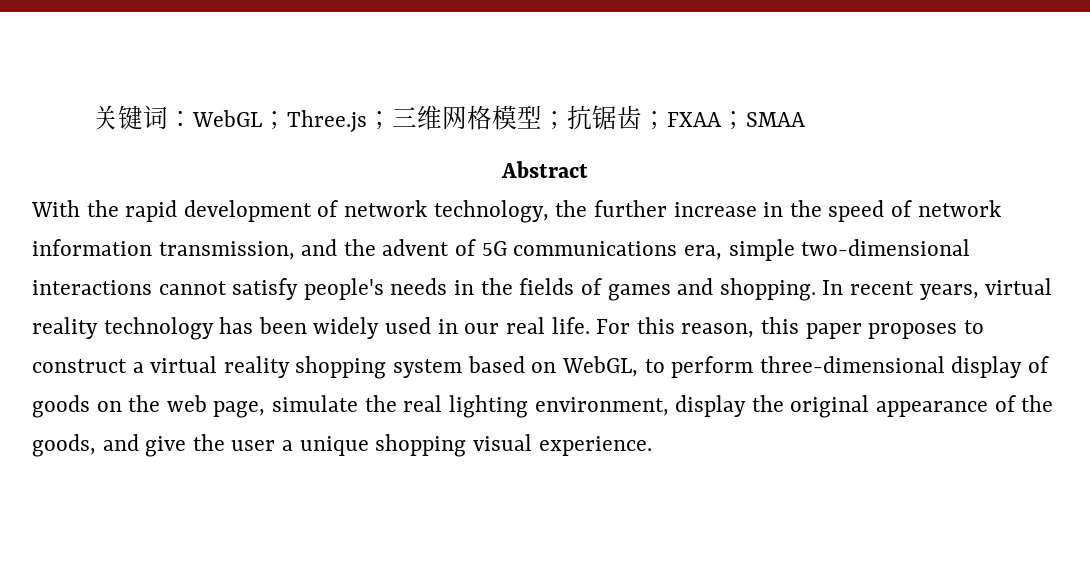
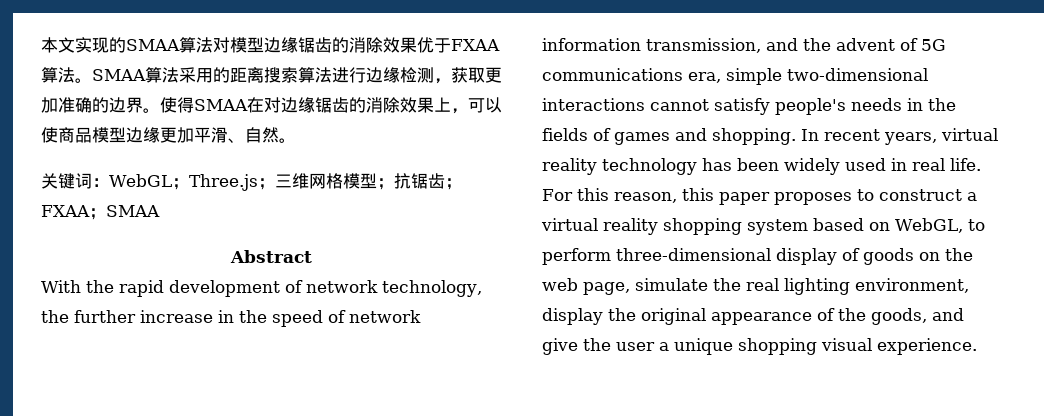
(93, 117) none -> [41,37,500,53] [41,67,502,84] [41,97,502,114] [41,127,296,143] 本文实现的SMAA算法对模型边缘锯齿的消除效果优于FXAA算法。SMAA算法采用的距离搜索算法进行边缘检测，获取更加准确的边界。使得SMAA在对边缘锯齿的消除效果上，可以使商品模型边缘更加平滑、自然。 //
[464,323,500,334] our -> (907, 164) none

